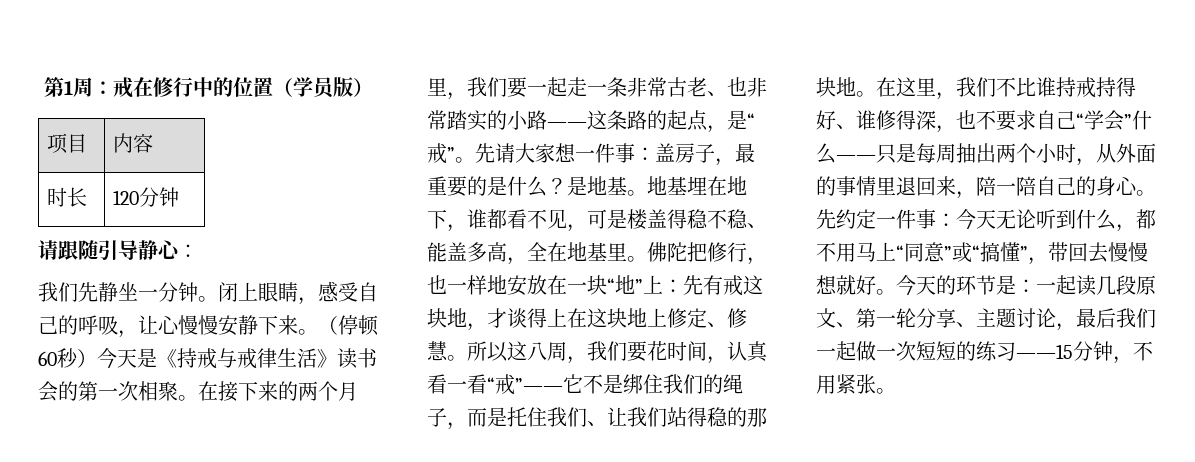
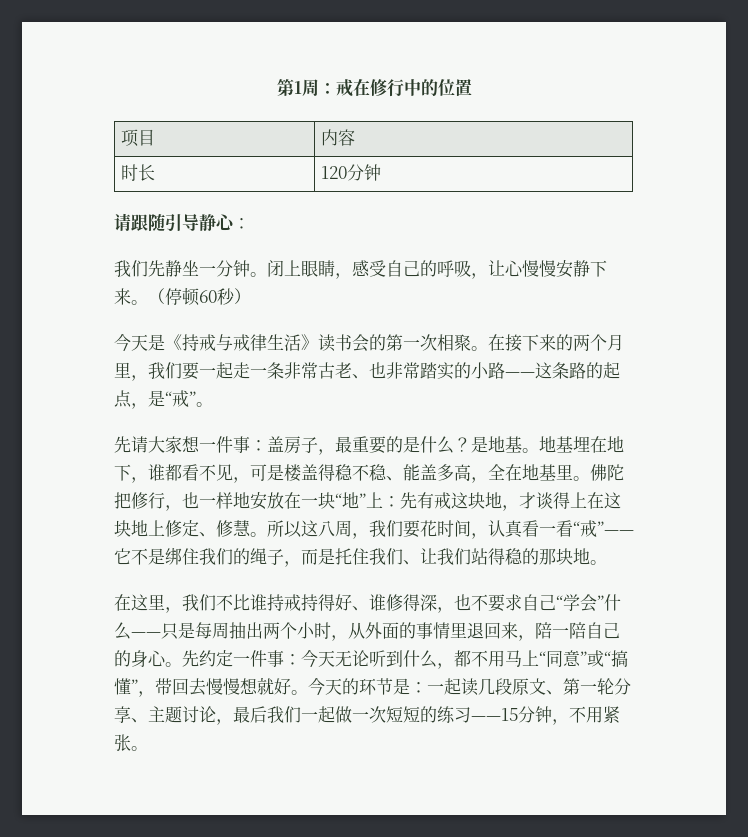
[273,77,373,99] （学员版） -> (472, 87) none
(97, 358) none -> (251, 296) //
(475, 160) none -> (213, 404) //
(876, 94) none -> (607, 562) //

